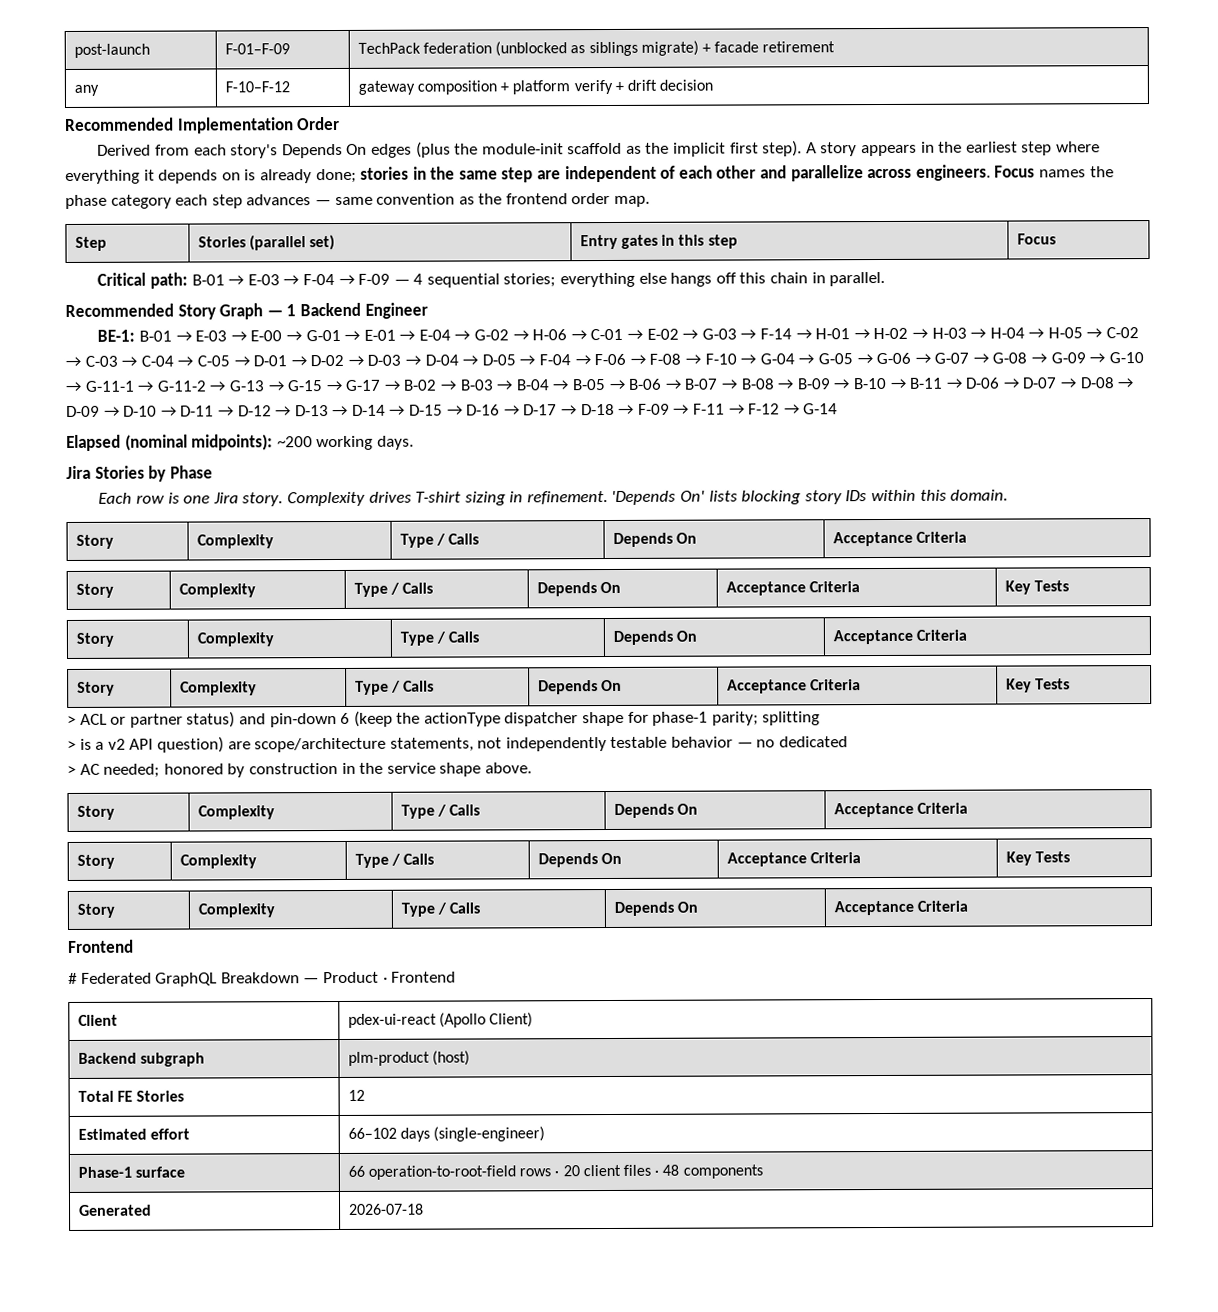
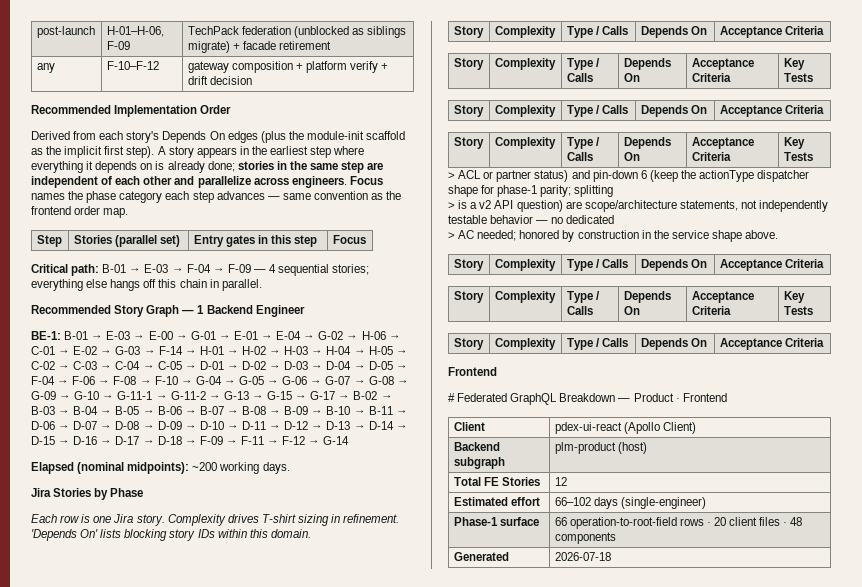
[224,43,290,55] F-01–F-09 -> [106,26,164,37] [106,41,130,50] H-01–H-06, F-09

